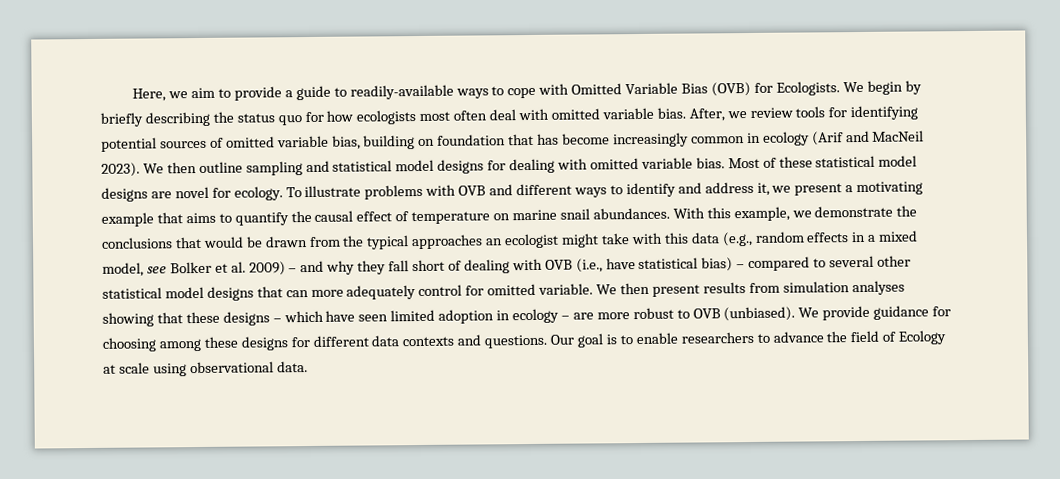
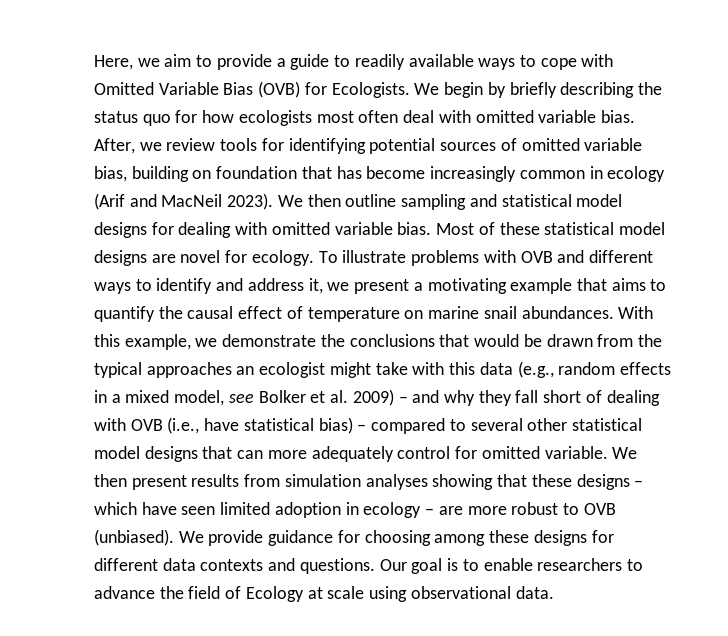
[349,84,454,100] readily-available -> [354,54,474,70] readily available

